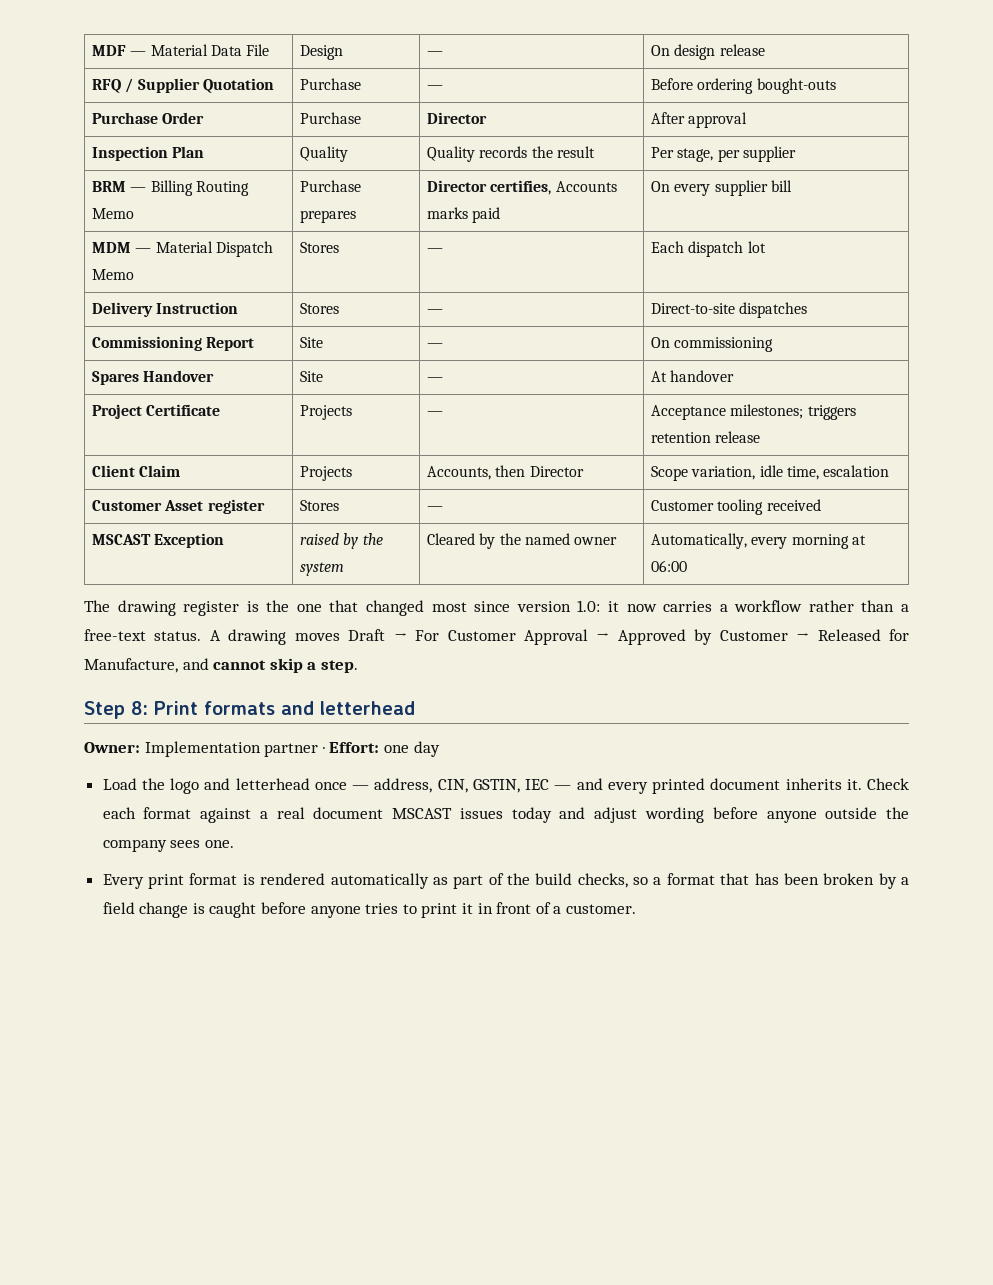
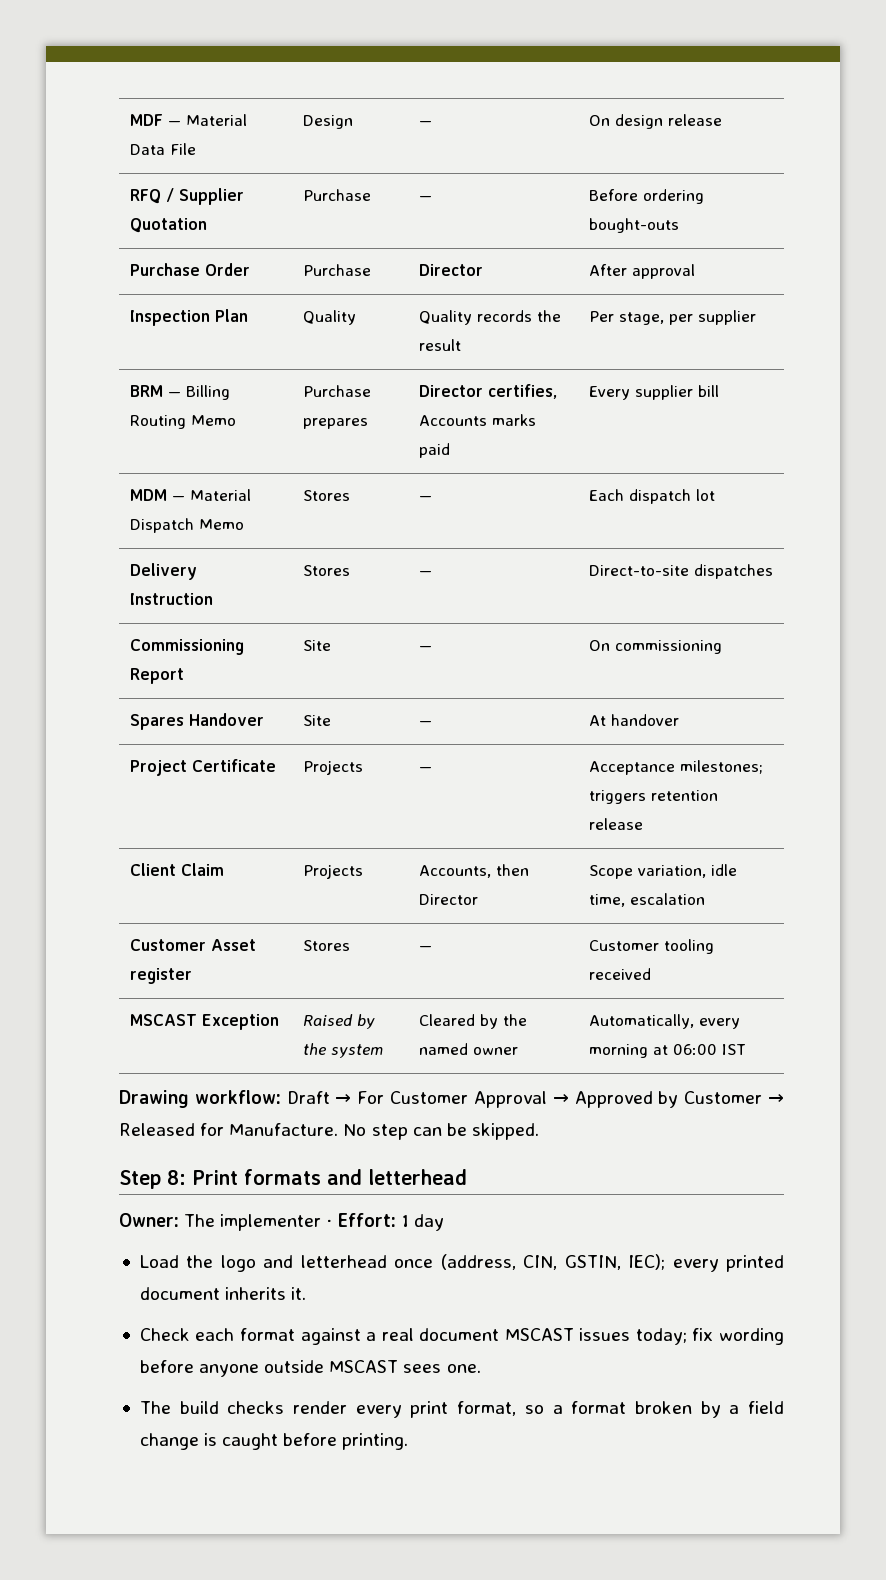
[651,181,711,196] On every -> [588,386,630,400] Every
[300,533,340,545] raised -> [302,1014,353,1026] Raised
[84,600,909,616] [84,629,340,645] // The drawing register is the one that changed most since version 1.0: it now carries a workflow rather than a free-text status. A drawing moves -> [721,1044,746,1055] [119,1090,281,1108] IST // Drawing workflow:
[84,658,358,673] Manufacture, and cannot skip a step. -> [229,1123,539,1140] Manufacture. No step can be skipped.
[144,741,319,757] Implementation partner -> [184,1214,322,1231] The implementer
[383,745,409,753] one -> [400,1215,409,1227] 1
[352,778,603,793] — address, CIN, GSTIN, IEC — and -> [440,1254,666,1270] (address, CIN, GSTIN, IEC);
(862, 784) none -> (307, 1293) //
[511,807,638,823] today and adjust -> [635,1328,714,1345] today; fix
[886,807,909,819] [102,839,167,852] the company -> [329,1360,399,1373] MSCAST
[102,873,819,889] Every print format is rendered automatically as part of the build checks, so a format that has been -> [139,1401,627,1418] The build checks render every print format, so a format
[310,902,636,918] anyone tries to print it in front of a customer. -> [342,1433,409,1450] printing.

